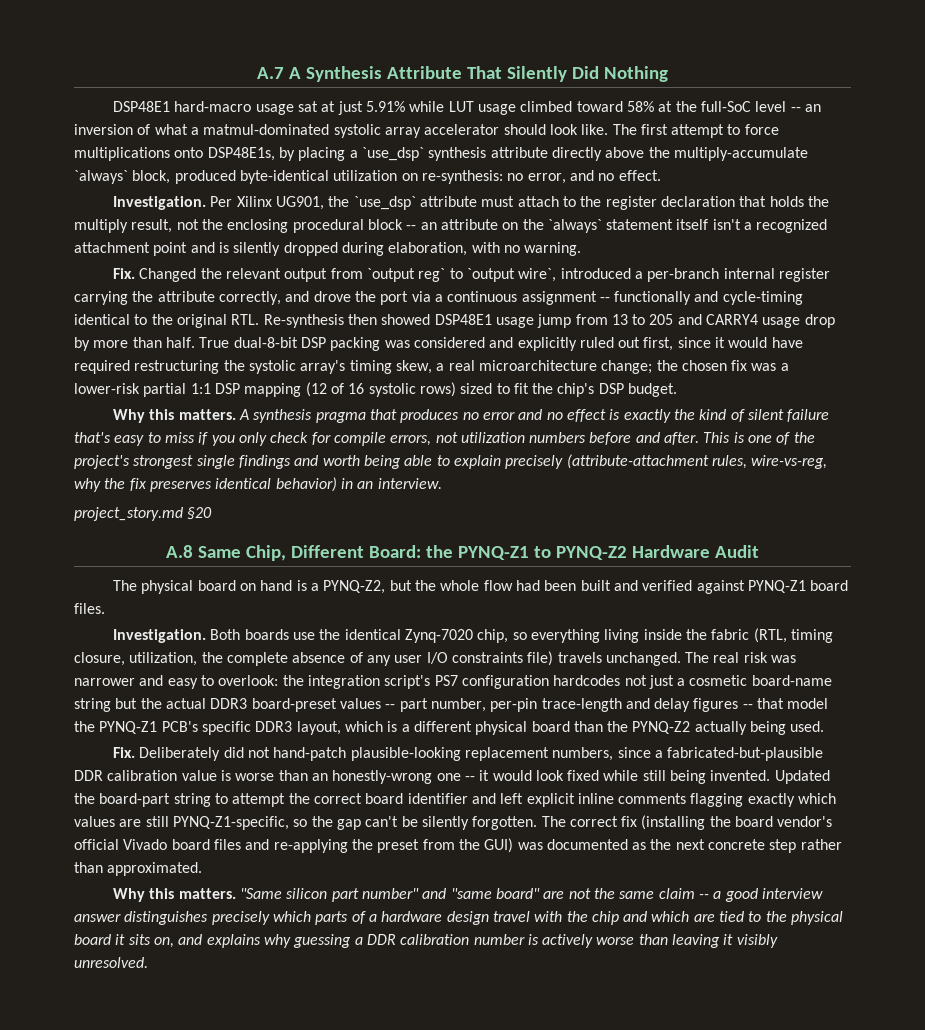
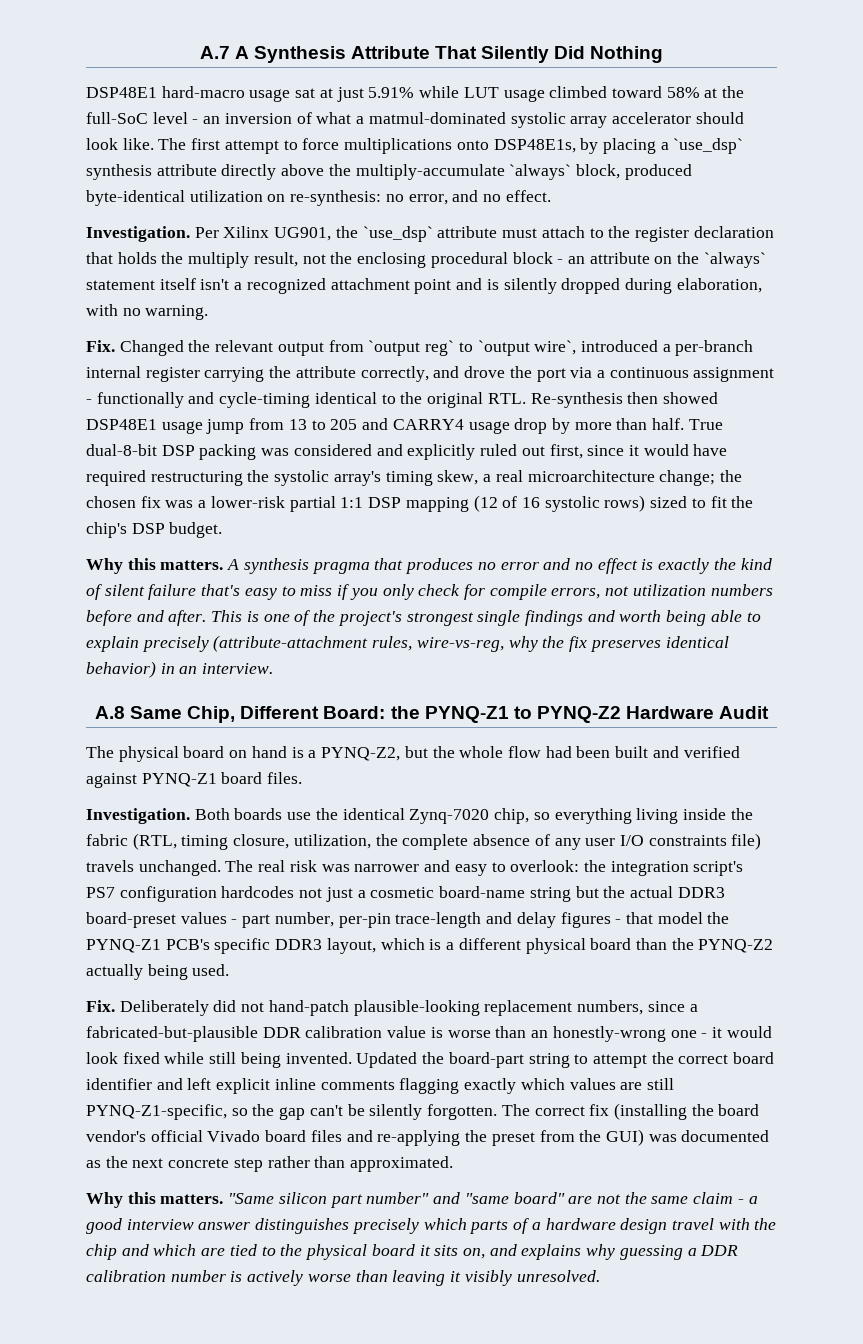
[790,107,801,112] -- -> [192,119,199,124] -
[406,225,417,230] -- -> [557,259,564,264] -
[599,297,610,302] -- -> [86,399,92,404] -
[74,507,213,521] // project_story.md §20 -> (274, 668) none
[385,704,396,709] -- -> [231,919,238,924] -
[742,704,753,709] -- -> [615,919,622,924] -
[464,776,475,781] -- -> [701,1033,708,1038] -
[698,894,709,899] -- -> [737,1199,744,1204] -

